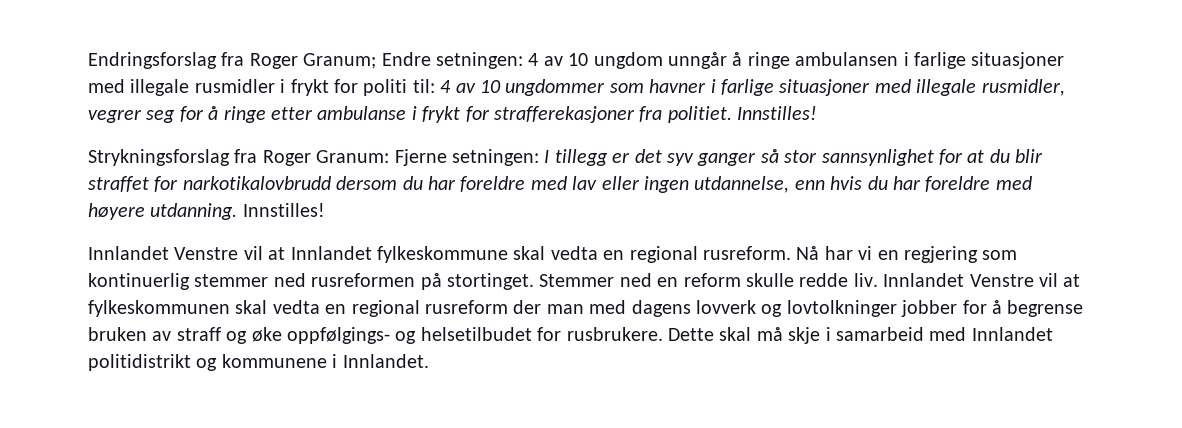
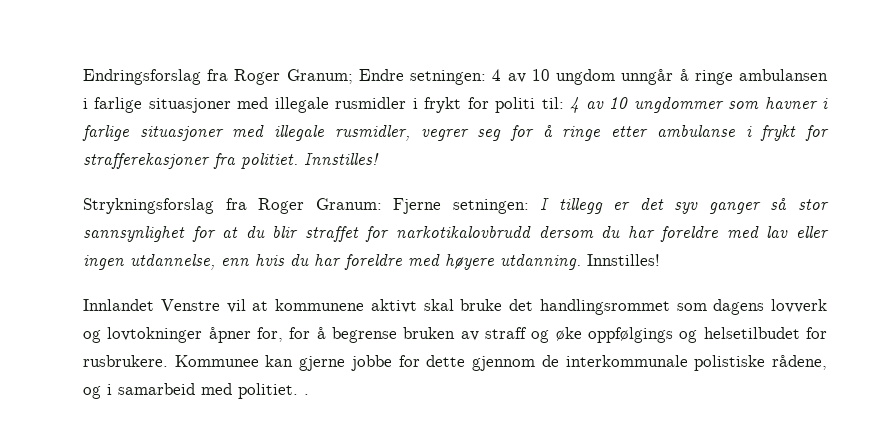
[290,246,1018,263] [88,273,1081,290] [88,300,958,317] Innlandet fylkeskommune skal vedta en regional rusreform. Nå har vi en regjering som kontinuerlig stemmer ned rusreformen på stortinget. Stemmer ned en reform skulle redde liv. Innlandet Venstre vil at fylkeskommunen skal vedta en regional rusreform der man med dagens lovverk og lovtolkninger jobber -> [275,299,827,315] [83,327,283,343] kommunene aktivt skal bruke det handlingsrommet som dagens lovverk og lovtokninger åpner for,
[287,327,390,344] oppfølgings- -> [587,327,673,343] oppfølgings
[667,327,1053,344] [88,354,429,371] Dette skal må skje i samarbeid med Innlandet politidistrikt og kommunene i Innlandet. -> [174,355,828,371] [83,383,309,399] Kommunee kan gjerne jobbe for dette gjennom de interkommunale polistiske rådene, og i samarbeid med politiet. .

